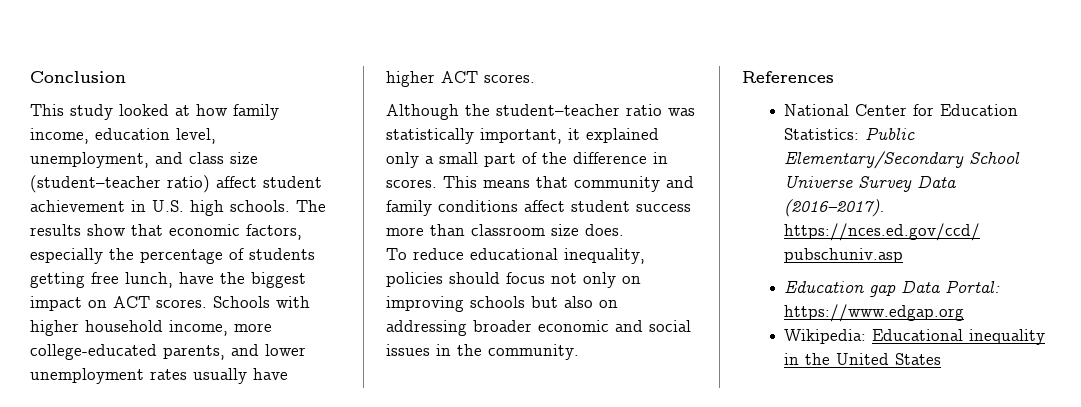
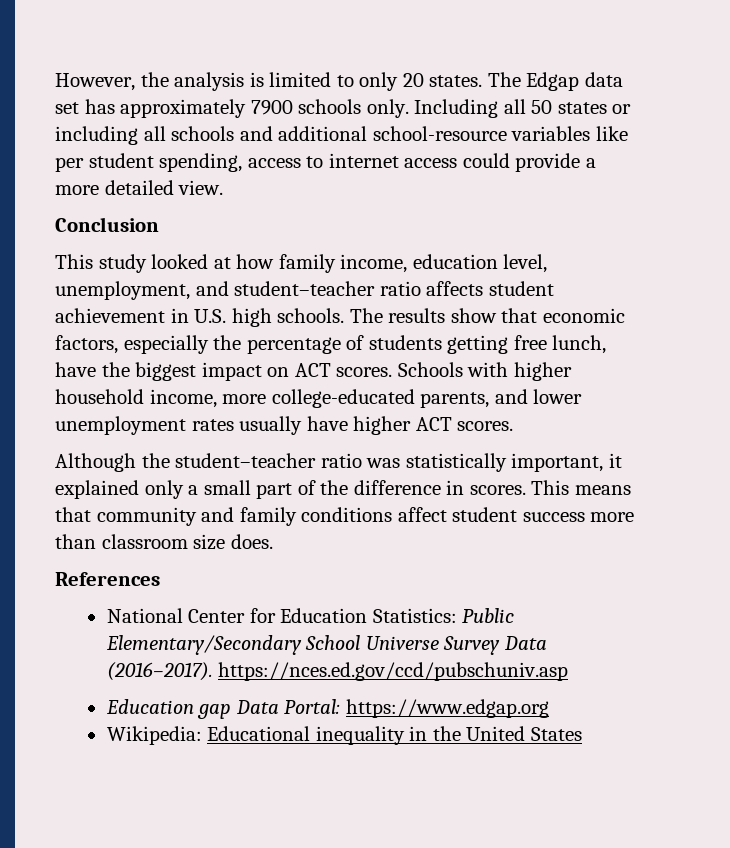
(30, 77) none -> [55,72,623,91] [55,99,632,118] [55,126,628,145] [55,153,596,172] [55,180,224,195] However, the analysis is limited to only 20 states. The Edgap data set has approximately 7900 schools only. Including all 50 states or including all schools and additional school-resource variables like per student spending, access to internet access could provide a more detailed view. //
[189,152,258,164] [30,175,257,193] class size (student–teacher ratio) affect -> [234,281,484,296] student–teacher ratio affects
[386,248,645,264] [386,272,641,288] [386,296,618,312] [386,320,691,336] [386,344,579,360] // To reduce educational inequality, policies should focus not only on improving schools but also on addressing broader economic and social issues in the community. -> (273, 541) none

